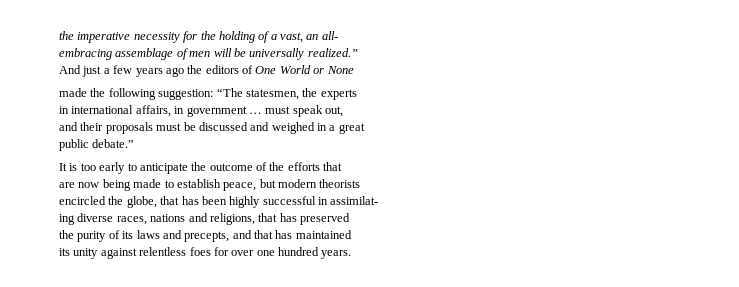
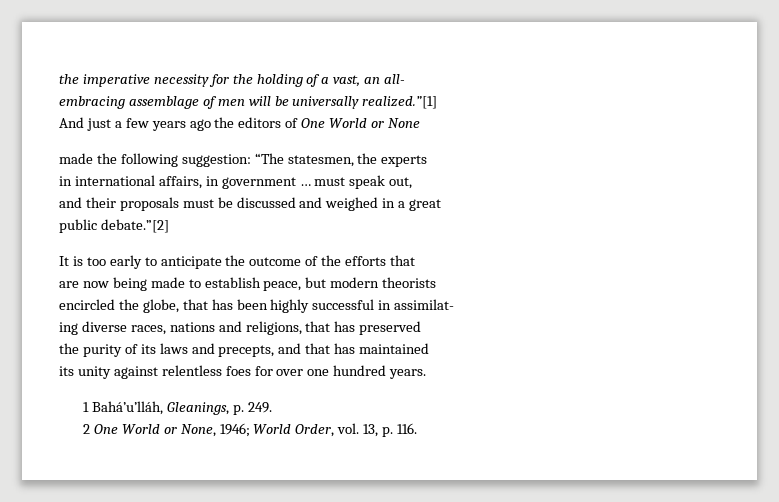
[307,48,358,57] realized.” -> [362,96,438,109] realized.”[1]
[92,139,135,148] debate.” -> [100,219,169,233] debate.”[2]
(352, 254) none -> [82,401,272,415] [82,423,418,437] // 1 Bahá’u’lláh, Gleanings, p. 249. // 2 One World or None, 1946; World Order, vol. 13, p. 116.

